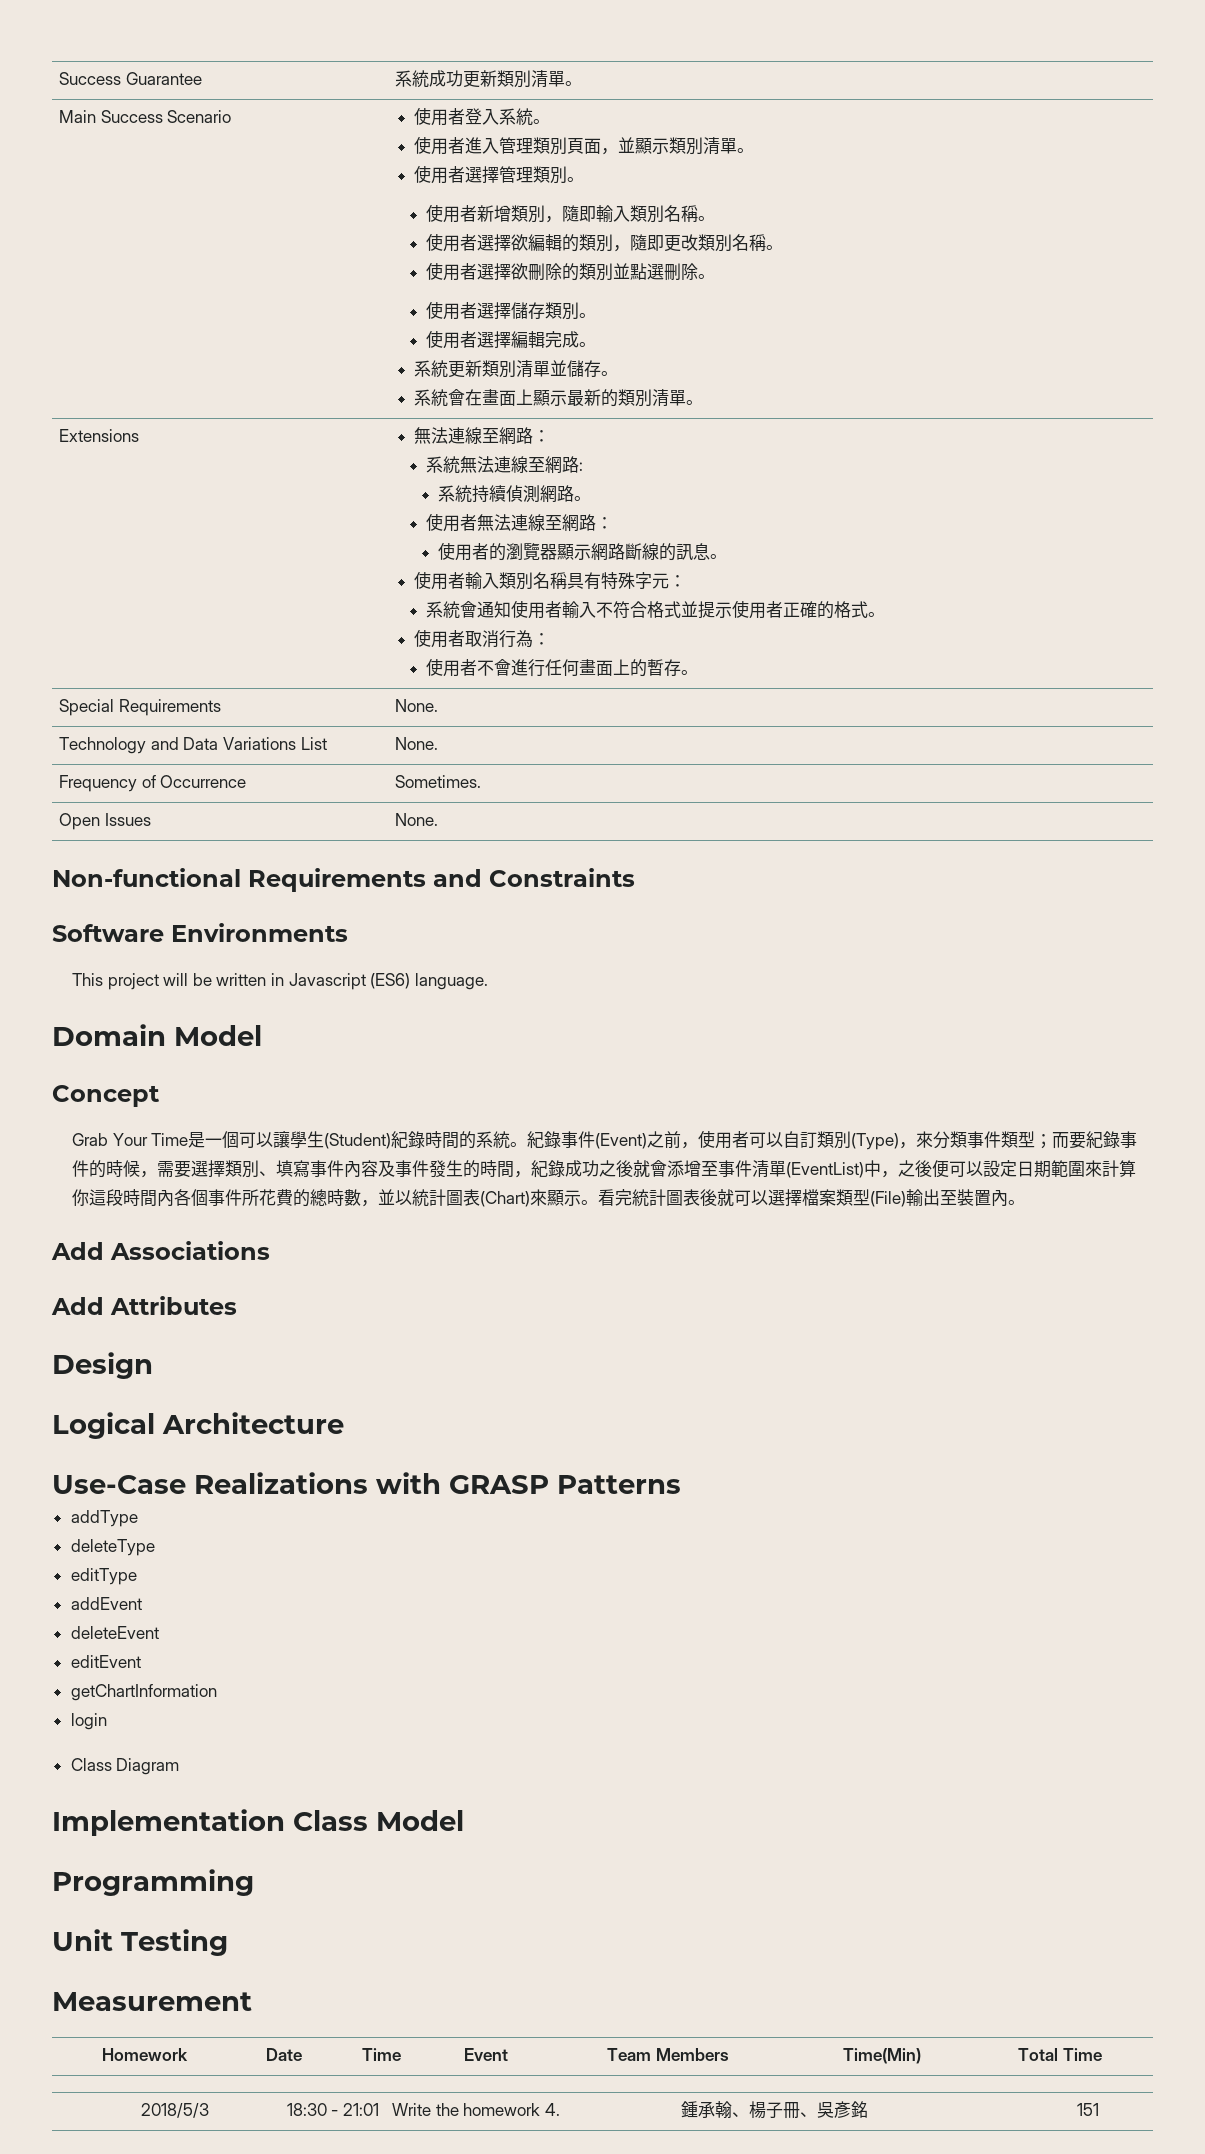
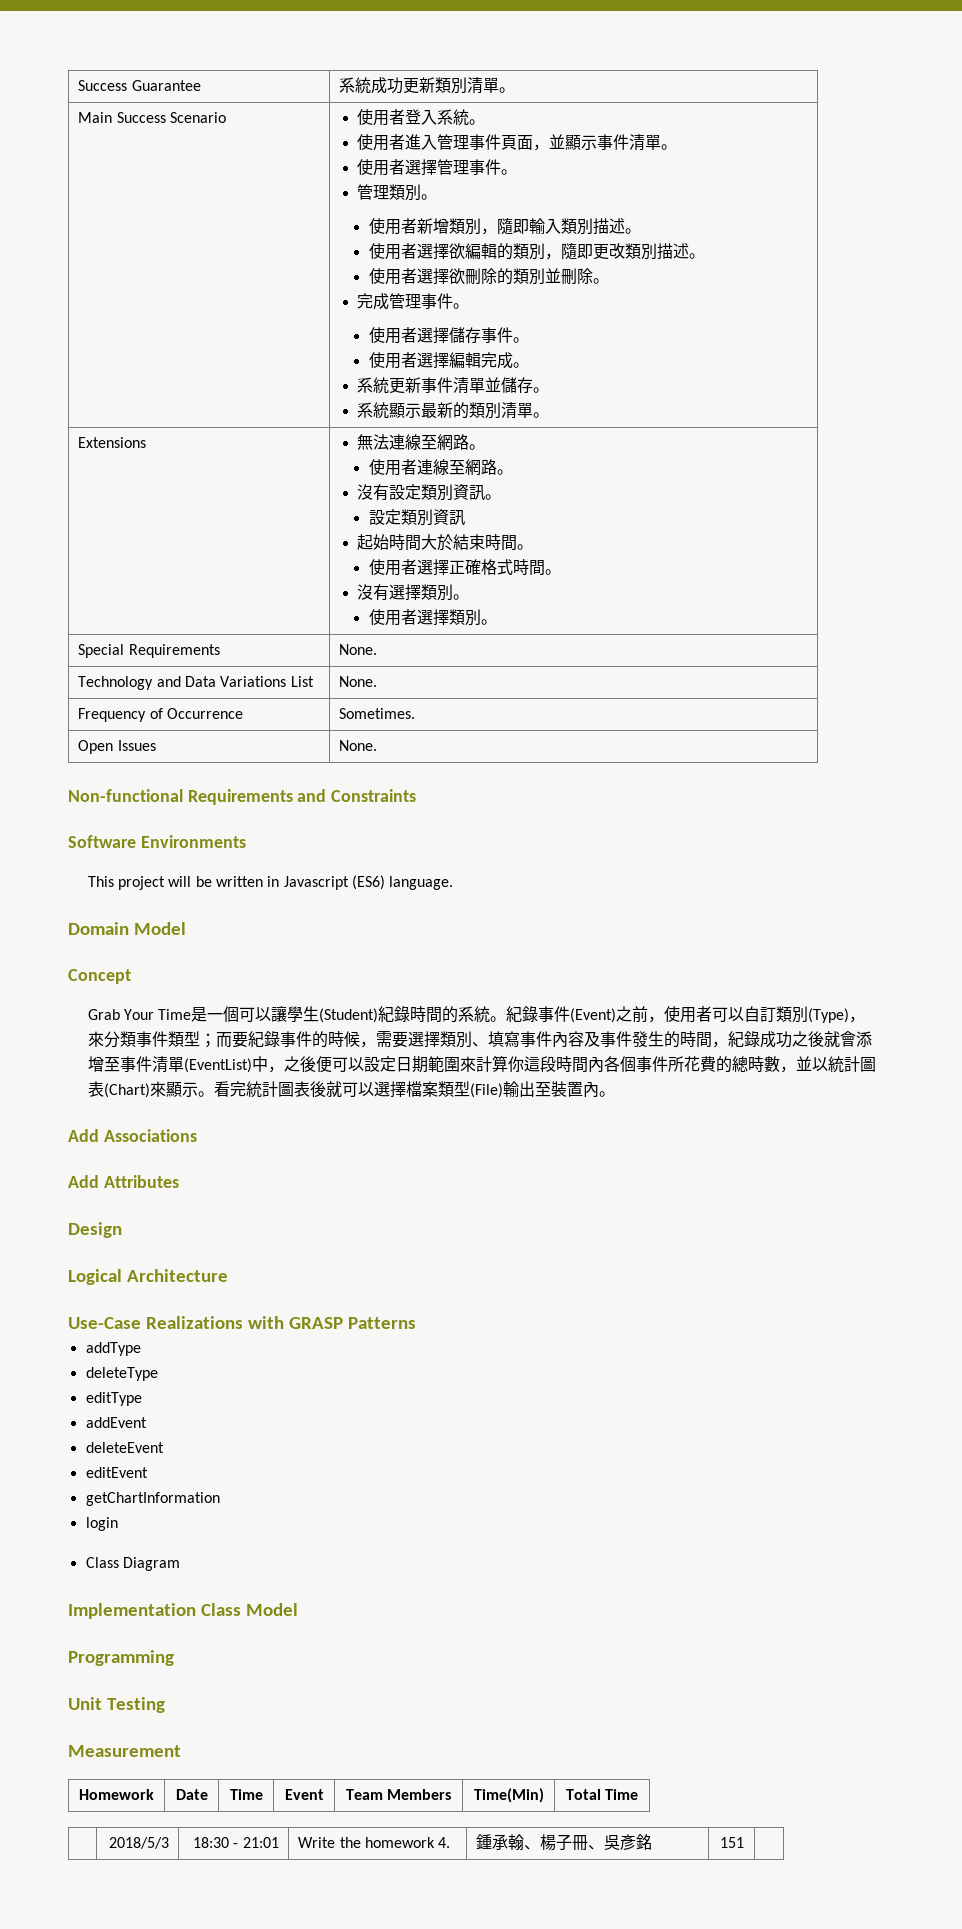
[532,137,567,155] 類別 -> [468,134,501,150] 事件
[668,137,703,155] 類別 -> [596,134,629,150] 事件
(533, 175) none -> [468,159,517,175] [356,184,389,200] 事件。 // 管理
[663,205,698,222] 名稱 -> [592,218,625,235] 描述
[731,234,766,251] 名稱 -> [656,243,689,260] 描述
[629,263,664,280] 點選 -> (561, 275) none
(715, 276) none -> [356,293,469,310] // 完成管理事件。
[544,302,579,320] 類別 -> [480,327,513,343] 事件
[481,360,516,378] 類別 -> [420,377,453,393] 事件
[447,389,533,406] 會在畫面上 -> (389, 410) none
[532,430,550,442] [425,456,583,474] [437,485,591,503] [425,513,613,532] [437,542,727,561] [413,571,686,590] [425,600,885,619] [413,629,550,648] [425,658,681,677] ： // 系統無法連線至網路: // 系統持續偵測網路。 // 使用者無法連線至網路： // 使用者的瀏覽器顯示網路斷線的訊息。 // 使用者輸入類別名稱具有特殊字元： // 系統會通知使用者輸入不符合格式並提示使用者正確的格式。 // 使用者取消行為： // 使用者不會進行任何畫面上的暫存 -> [468,444,485,450] [368,459,513,476] [356,484,501,501] [368,509,465,526] [356,534,533,551] [368,559,561,576] [356,584,469,601] [368,609,481,626] 。 // 使用者連線至網路。 // 沒有設定類別資訊。 // 設定類別資訊 // 起始時間大於結束時間。 // 使用者選擇正確格式時間。 // 沒有選擇類別。 // 使用者選擇類別

